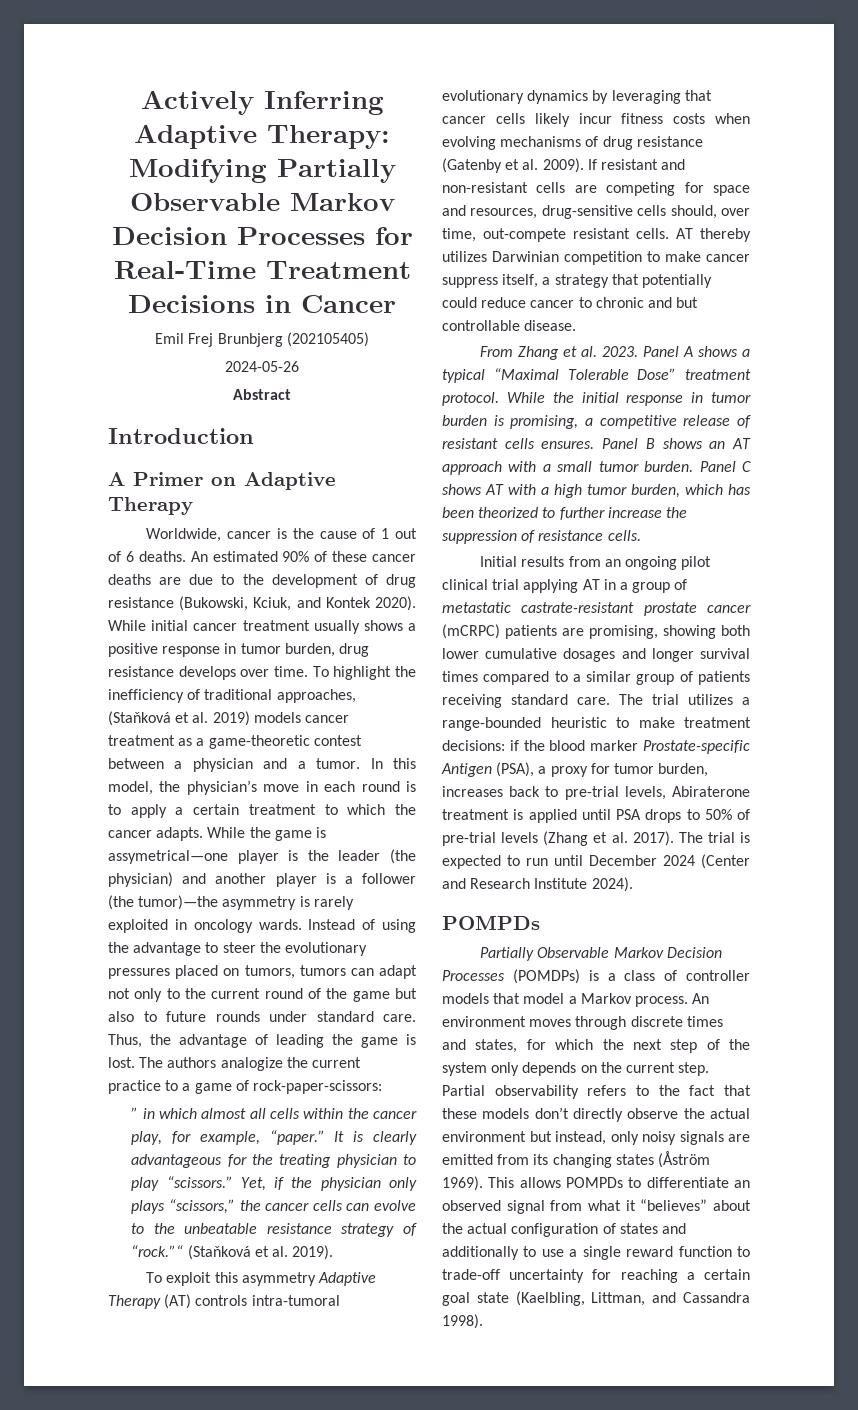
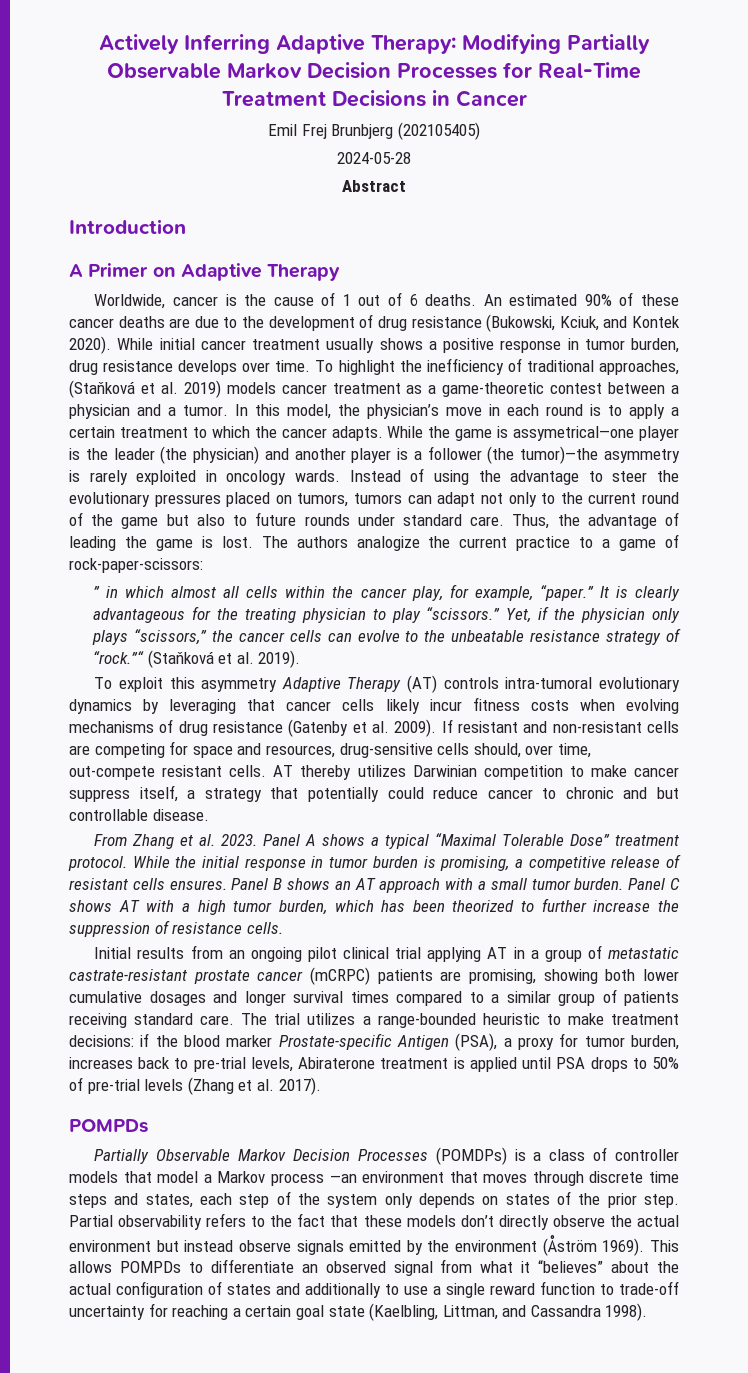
[225,361,299,372] 2024-05-26 -> [337,152,411,164] 2024-05-28
[678,832,750,843] [442,854,750,869] [442,877,633,892] The trial is expected to run until December 2024 (Center and Research Institute 2024). -> (321, 1086) none
[634,993,710,1007] [442,1016,723,1030] [442,1039,662,1053] process. An environment moves through discrete times and states, for which the next -> [270,1171,679,1186] [69,1193,232,1208] process —an environment that moves through discrete time steps and states, each
[600,1062,675,1073] the current -> [505,1191,637,1208] states of the prior
[555,1131,750,1145] [442,1154,654,1168] instead, only noisy signals are emitted from its changing states -> [184,1240,538,1255] instead observe signals emitted by the environment

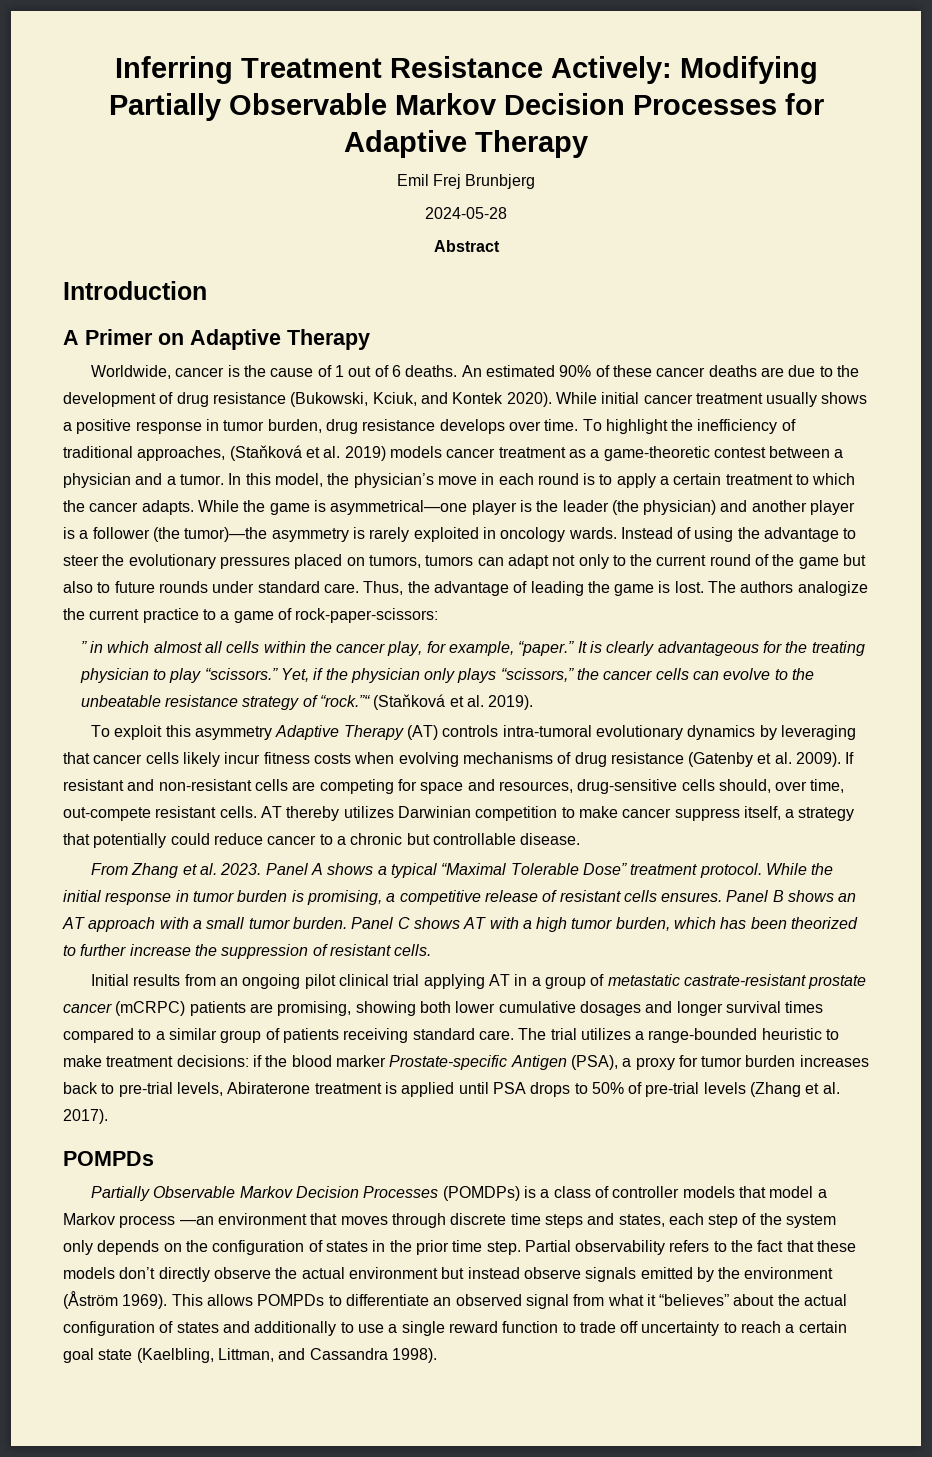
[99,34,456,54] Actively Inferring Adaptive Therapy: -> [114,56,672,84] Inferring Treatment Resistance Actively:
[538,62,641,79] [221,90,527,107] Real-Time Treatment Decisions in Cancer -> [344,130,588,158] Adaptive Therapy
[397,122,480,140] (202105405) -> (536, 181) none
[513,426,635,441] assymetrical—one -> [330,500,468,515] asymmetrical—one
[565,787,648,799] chronic and -> [336,833,403,845] a chronic
[172,922,243,934] resistance -> [329,944,391,956] resistant
[631,1035,679,1050] burden, -> [745,1055,796,1067] burden
[505,1191,571,1205] states of -> [185,1240,386,1255] the configuration of states in
(637, 1200) none -> [452,1240,483,1252] time
[619,1281,679,1295] [69,1303,229,1320] trade-off uncertainty for reaching -> [579,1321,782,1336] trade off uncertainty to reach

